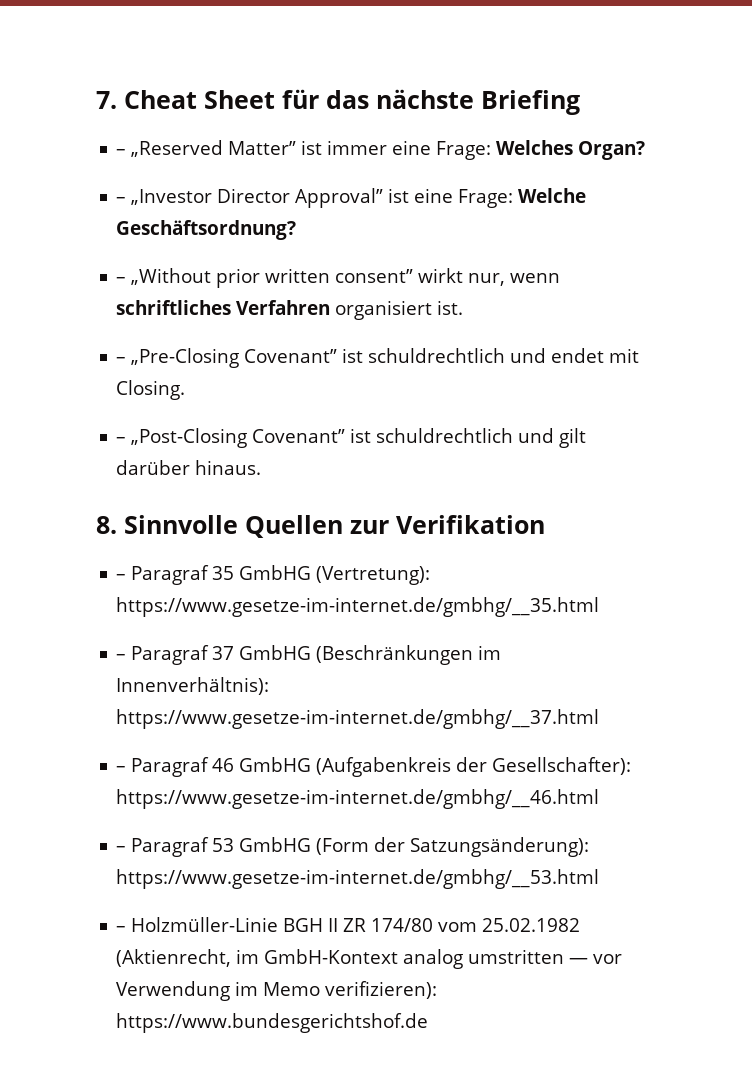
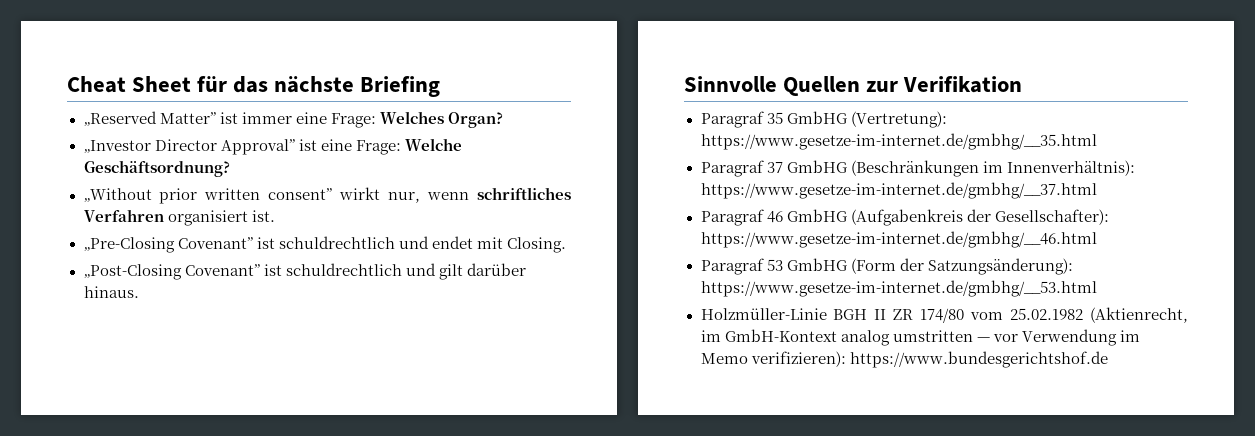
[96,91,117,109] 7. -> (67, 84) none
[116,149,127,155] – -> (441, 86) none
[116,197,127,203] – -> (503, 120) none
[116,277,127,283] – -> (230, 168) none
[116,357,127,363] – -> (275, 216) none
[116,437,127,443] – -> (566, 245) none
[96,516,117,534] 8. -> (139, 292) none
[116,574,127,580] – -> (1023, 84) none
[116,654,127,660] – -> (1097, 141) none
[116,766,127,772] – -> (1097, 190) none
[116,846,127,852] – -> (1097, 239) none
[116,926,127,932] – -> (1097, 288) none

